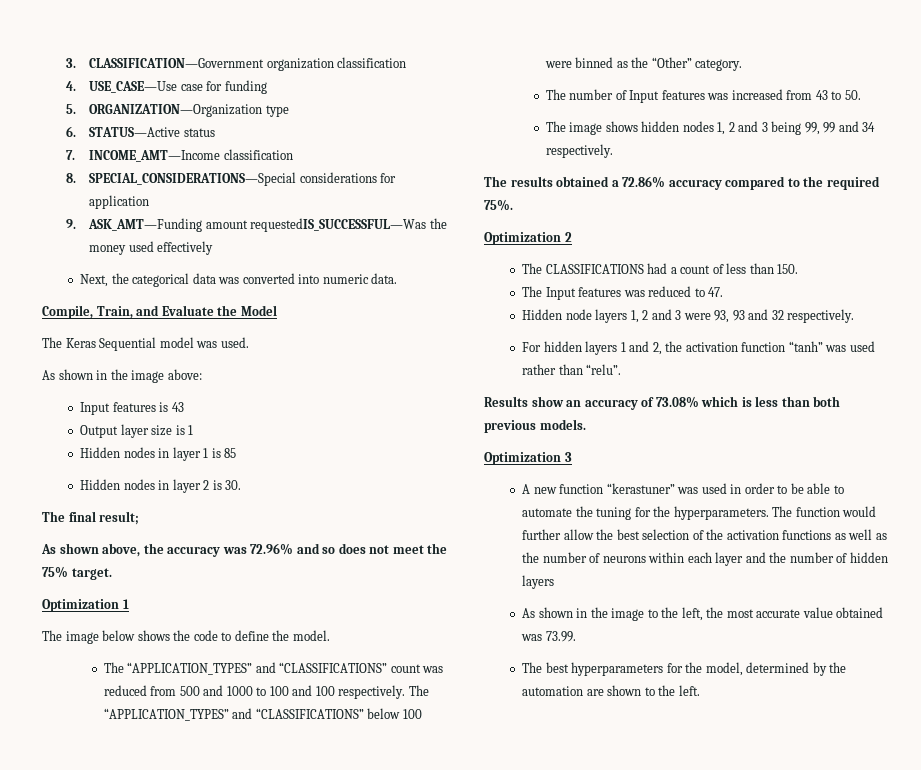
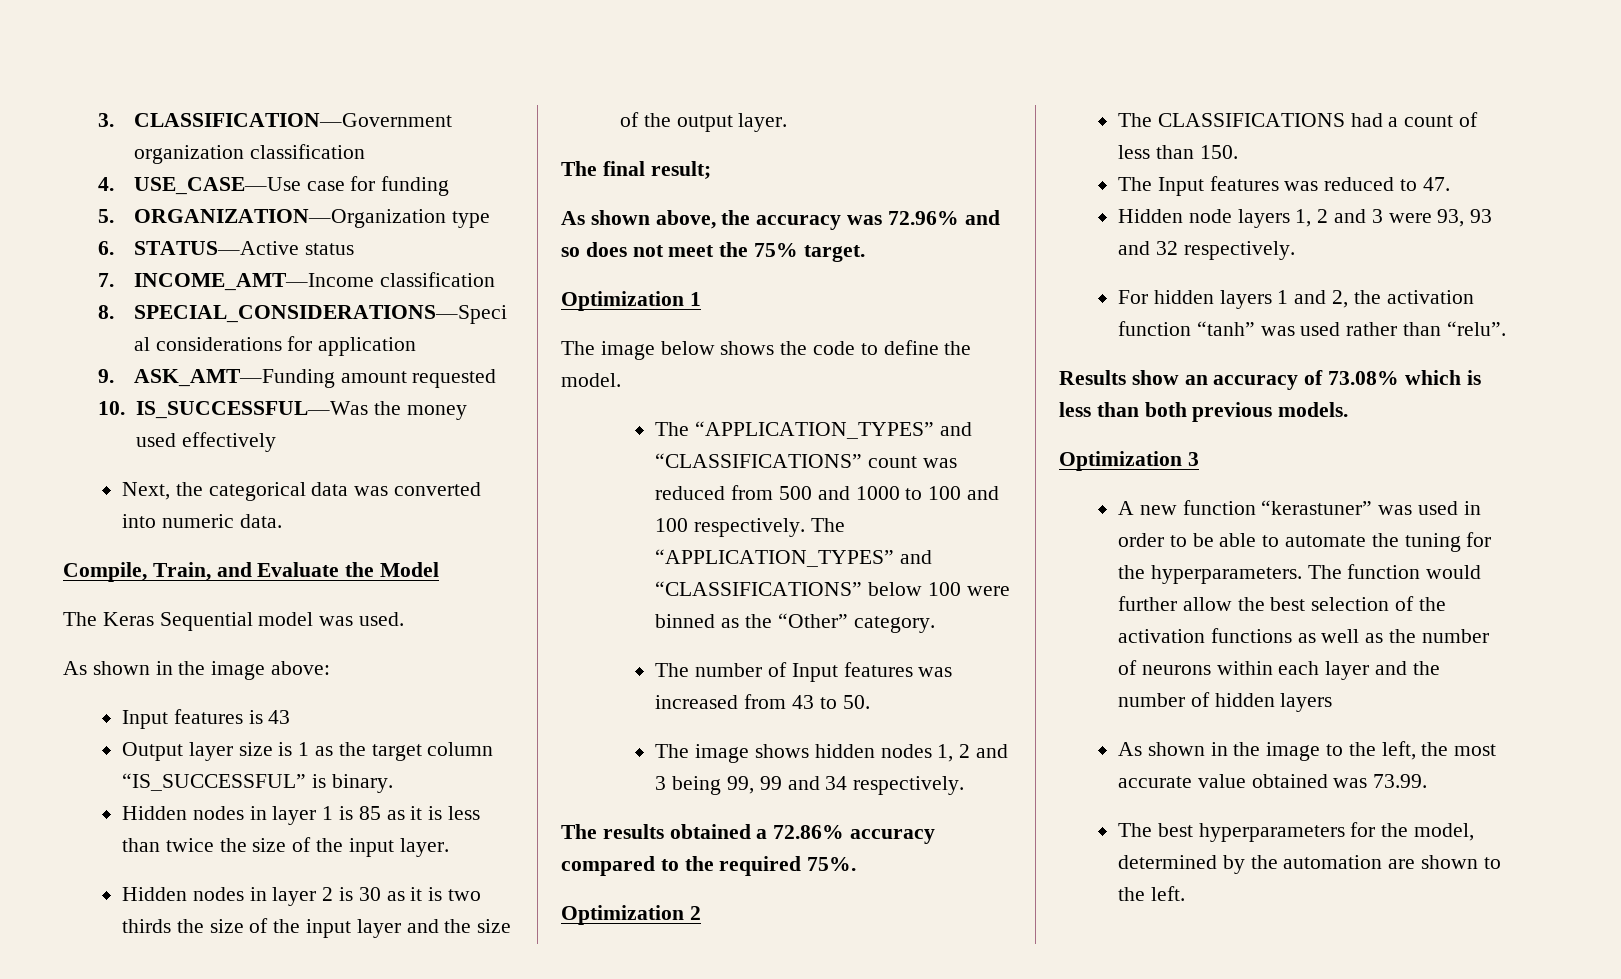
[250,218,427,232] requestedIS_SUCCESSFUL—Was -> [412,369,497,388] [98,401,369,419] requested // 10. IS_SUCCESSFUL—Was
(194, 430) none -> [315,742,494,761] [122,773,393,793] as the target column “IS_SUCCESSFUL” is binary.
(237, 453) none -> [386,806,481,820] [122,837,449,857] as it is less than twice the size of the input layer.
[225,480,242,490] 30. -> [358,887,482,901] [122,918,512,938] [620,112,788,132] 30 as it is two thirds the size of the input layer and the size of the output layer.

